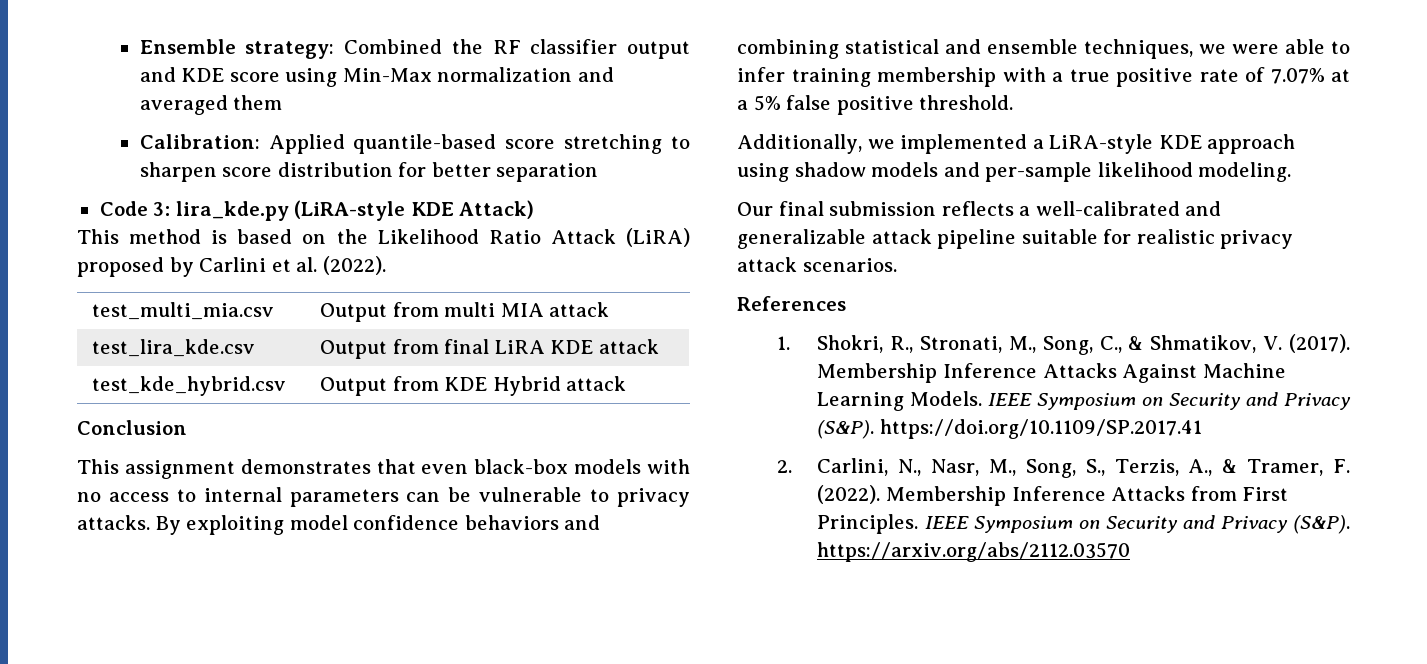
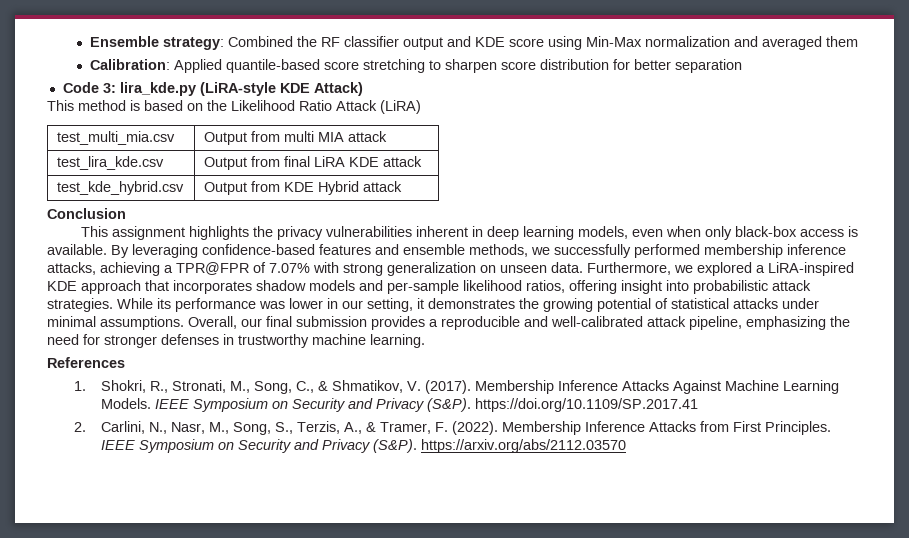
[77,256,386,277] proposed by Carlini et al. (2022). -> (421, 107) none
[240,459,690,474] [77,487,691,507] [77,515,601,535] [737,39,1350,59] [737,67,1350,87] [737,95,1014,115] [737,134,1296,154] [737,163,789,182] demonstrates that even black-box models with no access to internal parameters can be vulnerable to privacy attacks. By exploiting model confidence behaviors and combining statistical and ensemble techniques, we were able to infer training membership with a true positive rate of 7.07% at a 5% false positive threshold. // Additionally, we implemented a LiRA-style KDE approach using -> [189,226,859,240] [47,244,846,258] [47,262,854,276] [47,280,252,294] highlights the privacy vulnerabilities inherent in deep learning models, even when only black-box access is available. By leveraging confidence-based features and ensemble methods, we successfully performed membership inference attacks, achieving a TPR@FPR of 7.07% with strong generalization on unseen data. Furthermore, we explored a LiRA-inspired KDE approach that incorporates
[1198,162,1292,182] [737,201,1222,216] [737,229,1294,249] [737,257,897,272] modeling. // Our final submission reflects a well-calibrated and generalizable attack pipeline suitable for realistic privacy attack scenarios. -> [526,280,811,294] [47,298,819,312] [47,316,850,330] [47,334,425,348] ratios, offering insight into probabilistic attack strategies. While its performance was lower in our setting, it demonstrates the growing potential of statistical attacks under minimal assumptions. Overall, our final submission provides a reproducible and well-calibrated attack pipeline, emphasizing the need for stronger defenses in trustworthy machine learning.

